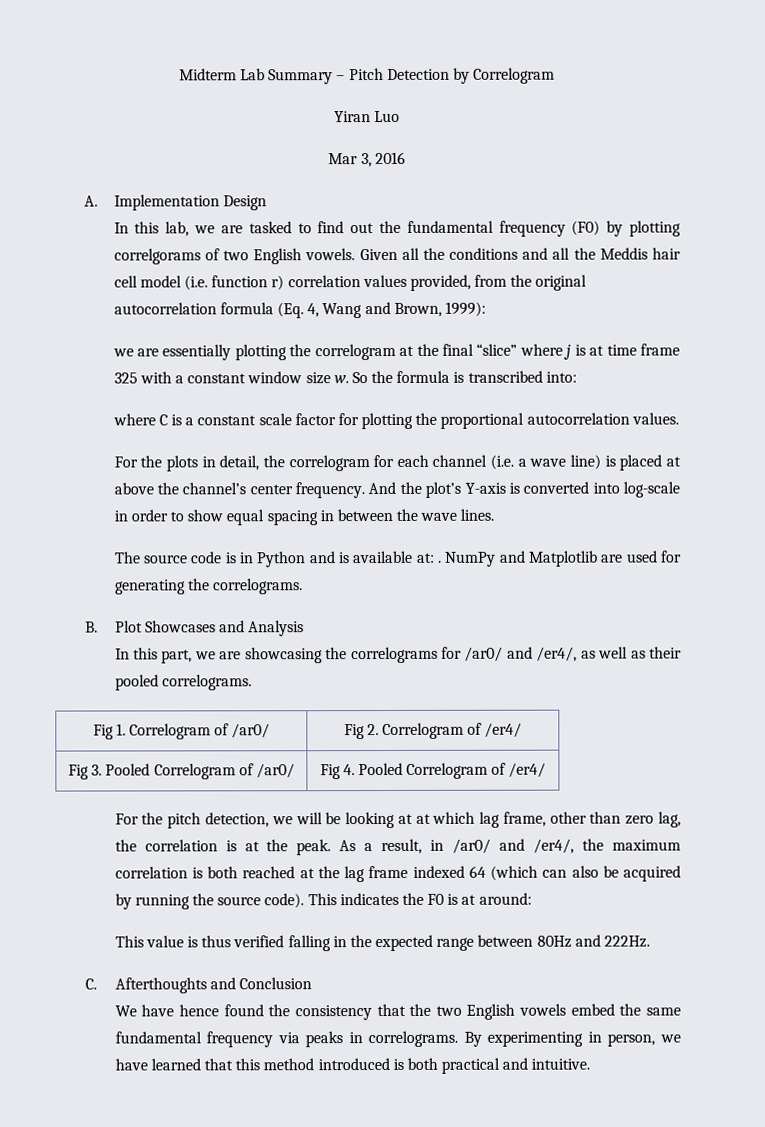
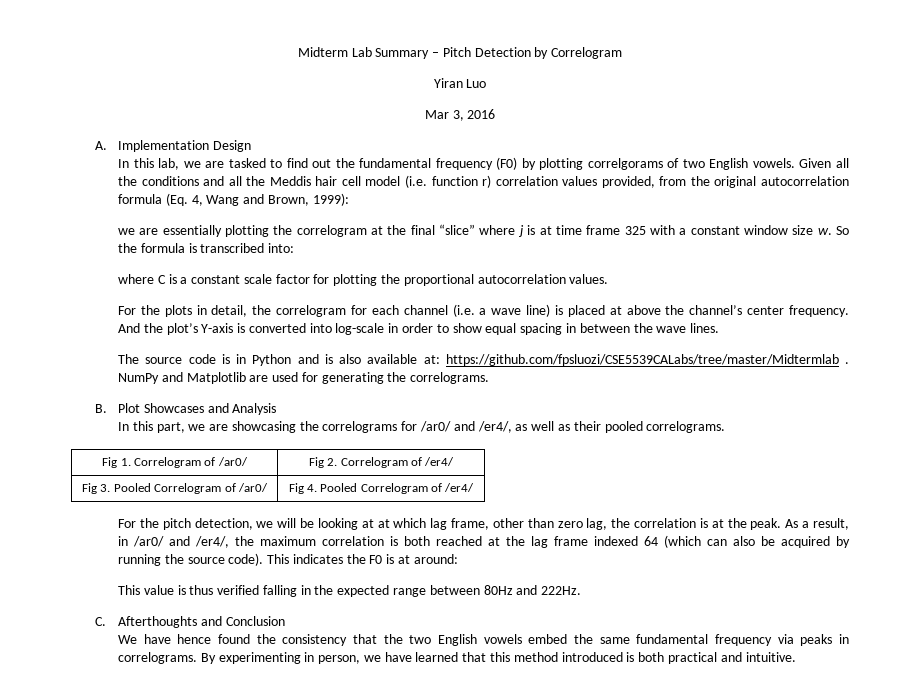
(349, 558) none -> [339,354,362,364] also
(434, 557) none -> [445,354,839,366] https://github.com/fpsluozi/CSE5539CALabs/tree/master/Midtermlab

